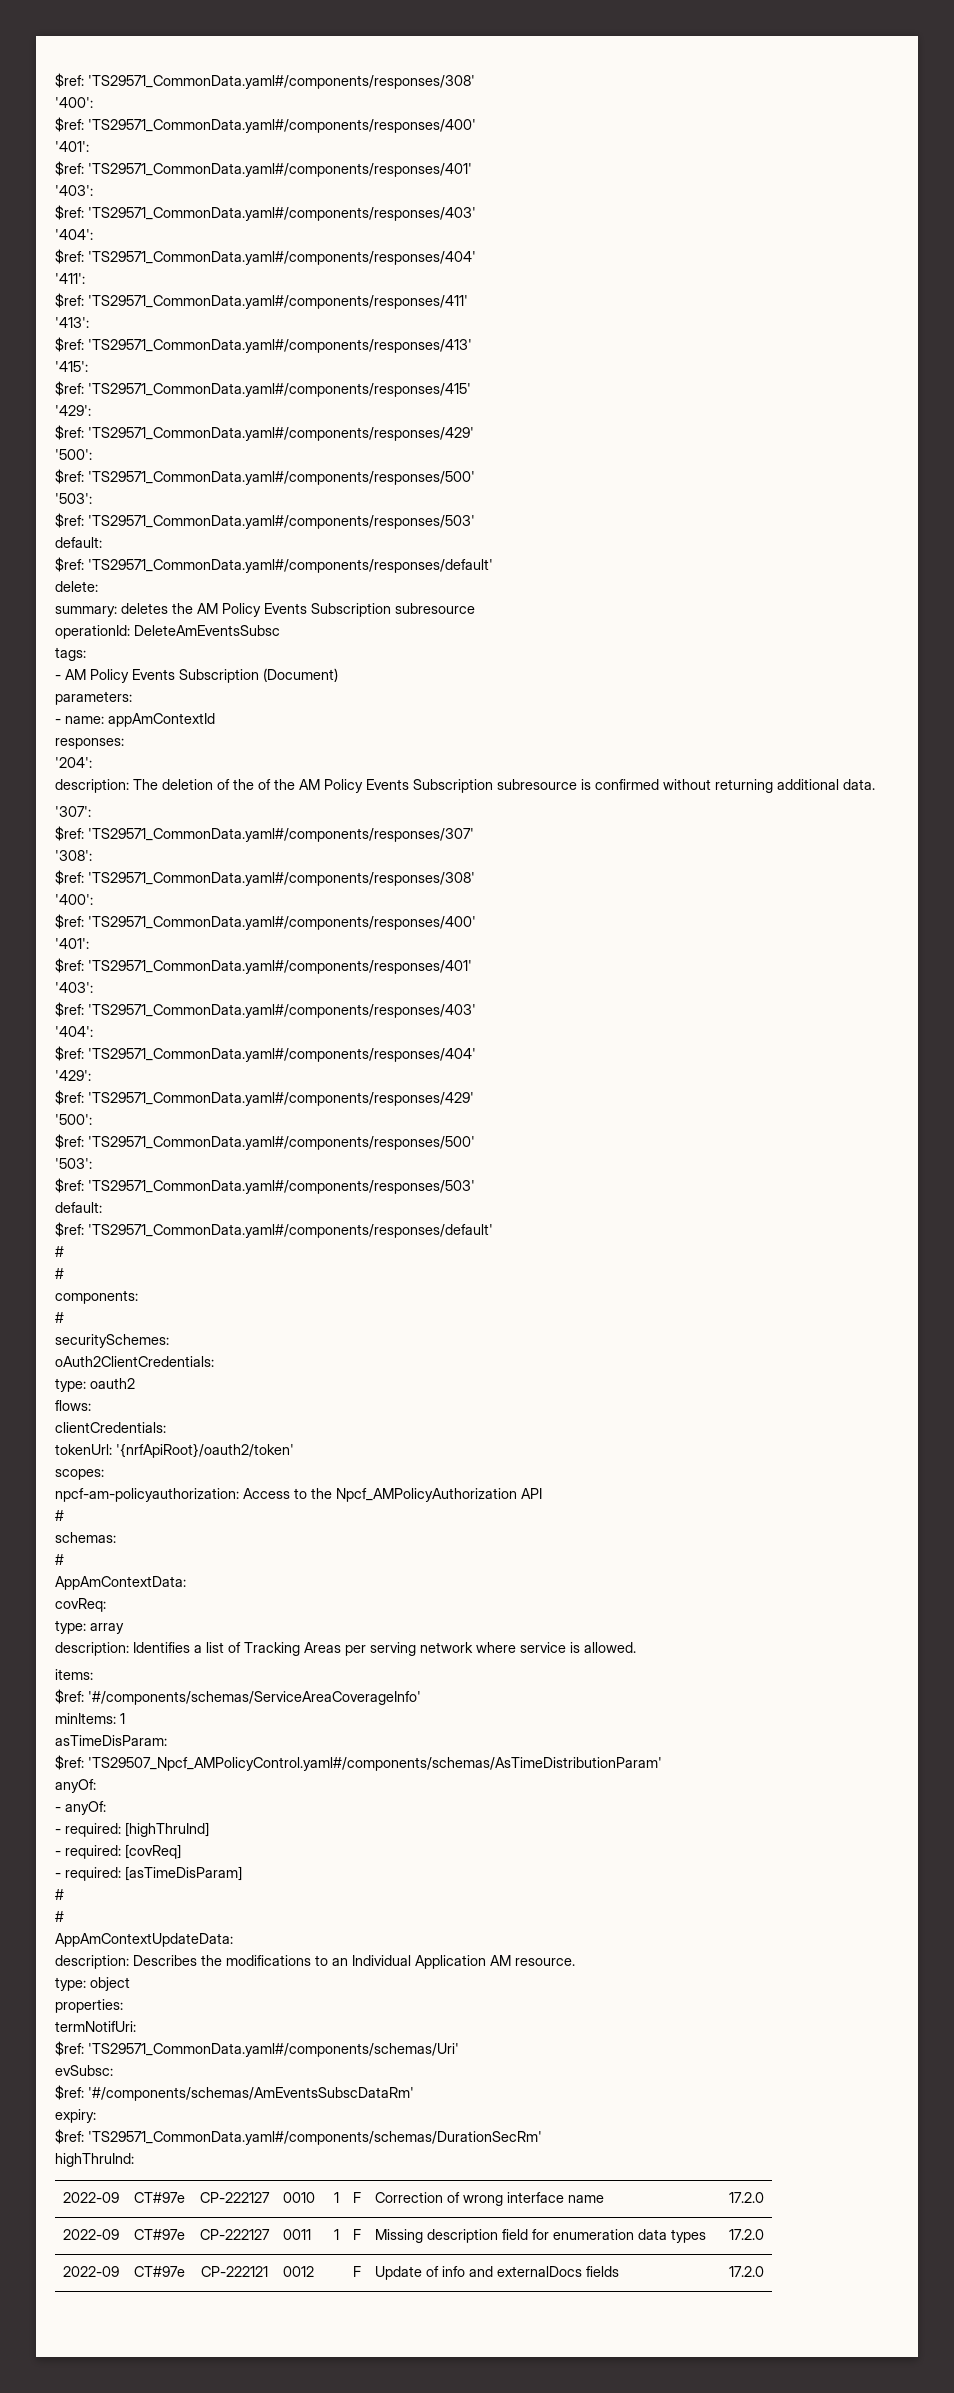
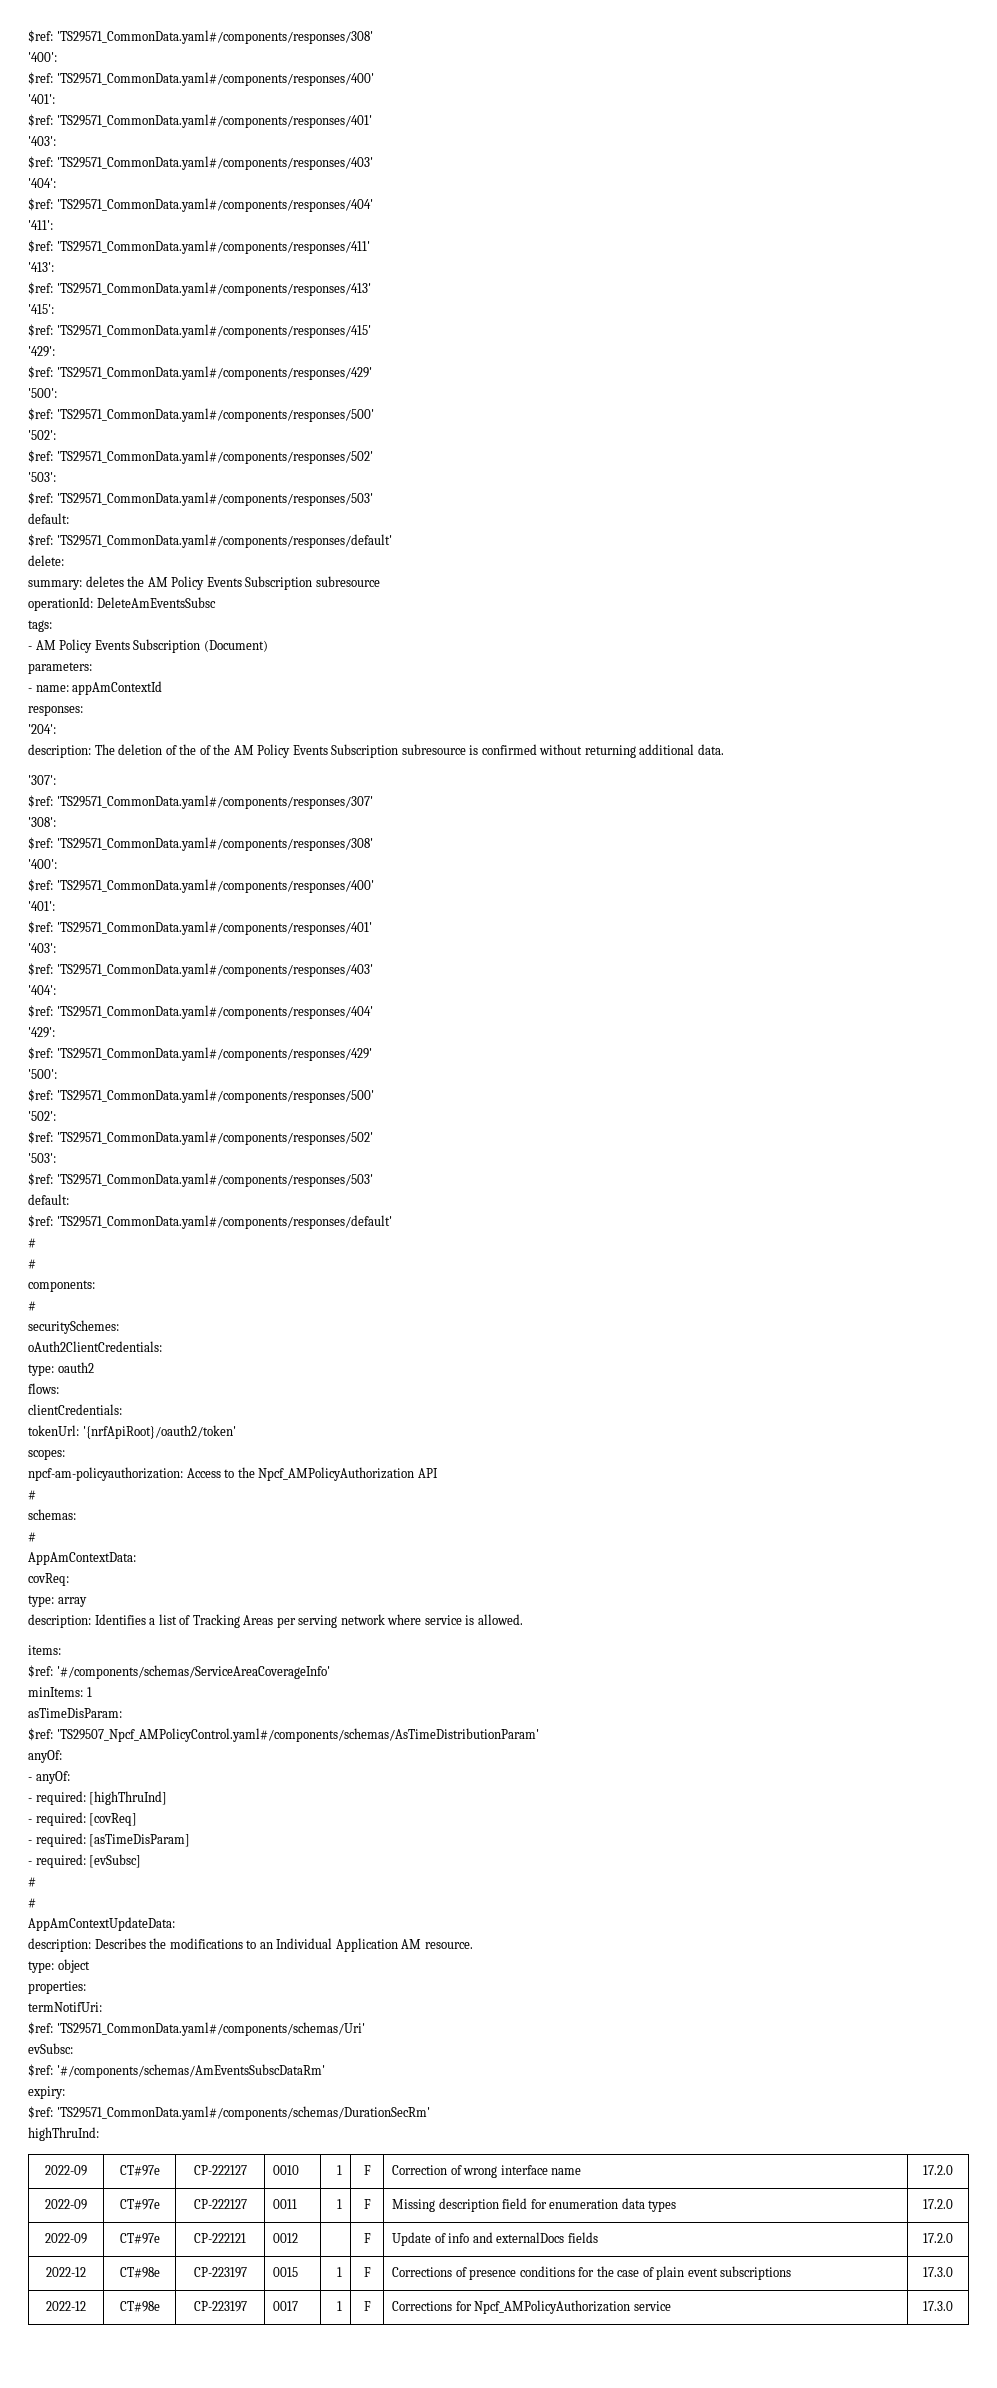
(475, 478) none -> [28,430,56,440] [28,450,373,464] // '502': // $ref: 'TS29571_CommonData.yaml#/components/responses/502'
(475, 1143) none -> [28,1111,56,1121] [28,1131,373,1145] // '502': // $ref: 'TS29571_CommonData.yaml#/components/responses/502'
(242, 1873) none -> [28,1854,142,1868] // - required: [evSubsc]
(764, 2271) none -> [46,2267,86,2277] [119,2267,160,2278] [193,2267,247,2278] [273,2267,299,2277] [336,2267,342,2277] [363,2267,371,2277] [392,2266,792,2280] [923,2267,953,2277] [46,2301,86,2311] [119,2301,160,2312] [193,2301,247,2312] [273,2301,299,2311] [336,2301,342,2311] [363,2301,371,2311] [392,2300,671,2314] [923,2301,953,2311] // 2022-12 | CT#98e | CP-223197 | 0015 | 1 | F | Corrections of presence conditions for the case of plain event subscriptions | 17.3.0 // 2022-12 | CT#98e | CP-223197 | 0017 | 1 | F | Corrections for Npcf_AMPolicyAuthorization service | 17.3.0

